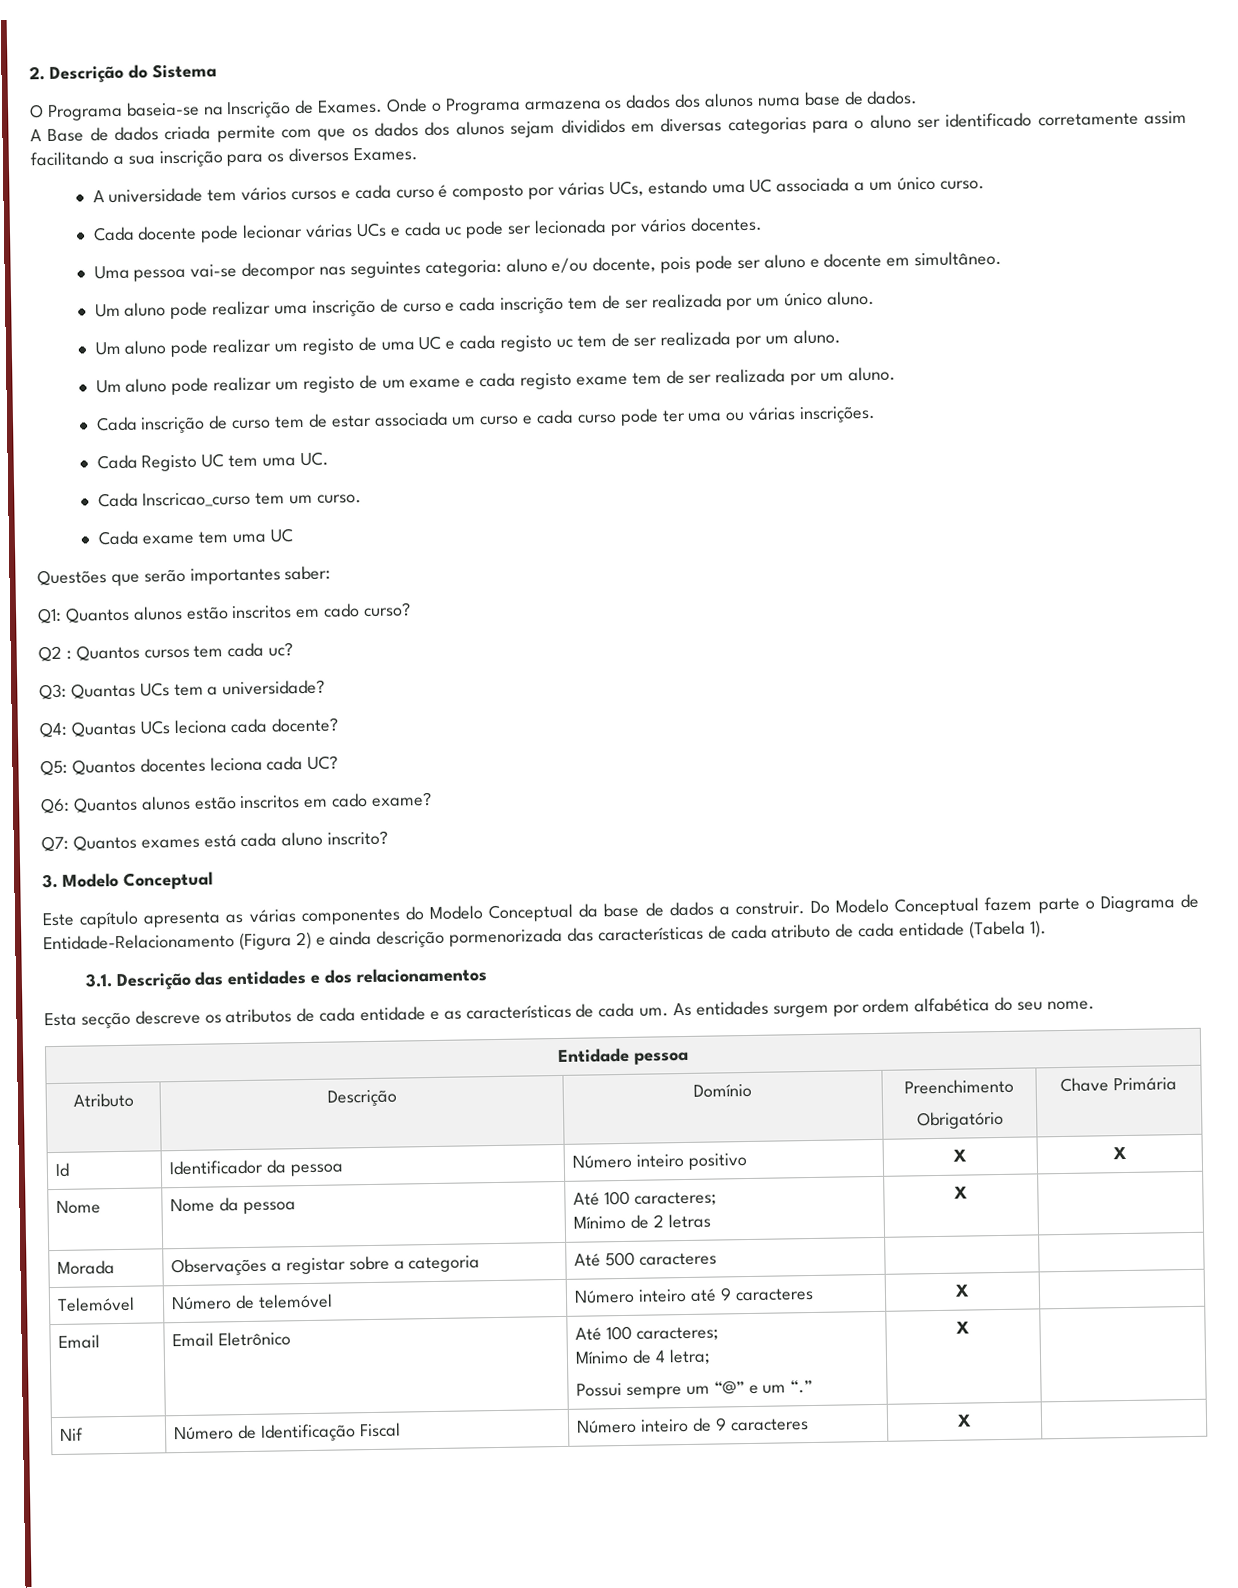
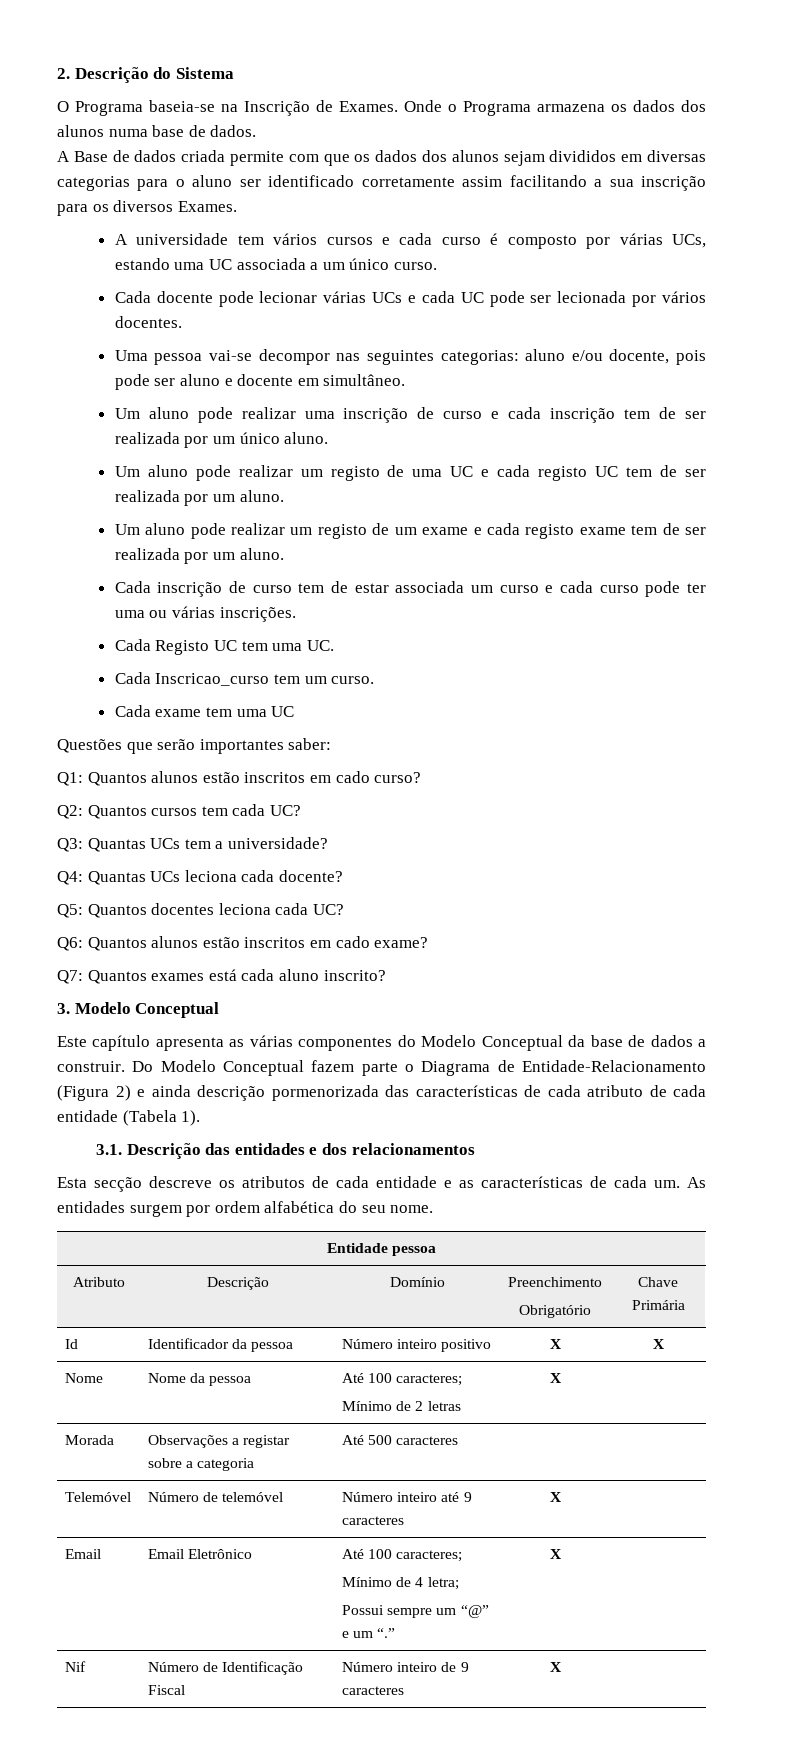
[444,226,463,236] uc -> [460,292,484,303] UC
[424,259,502,278] categoria: -> [440,350,519,365] categorias:
[555,338,573,348] uc -> [595,466,619,477] UC
[38,645,72,662] Q2 : -> [57,805,83,819] Q2:
[268,642,294,657] uc? -> [269,805,301,816] UC?

